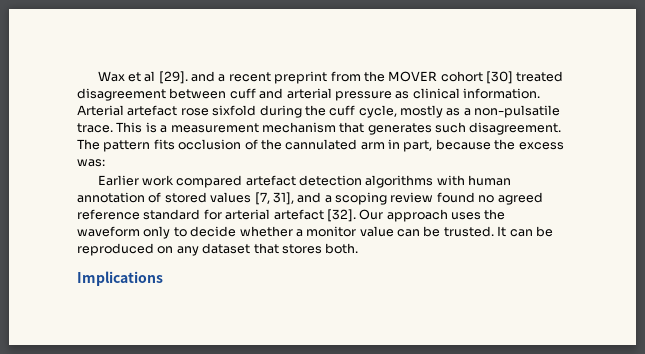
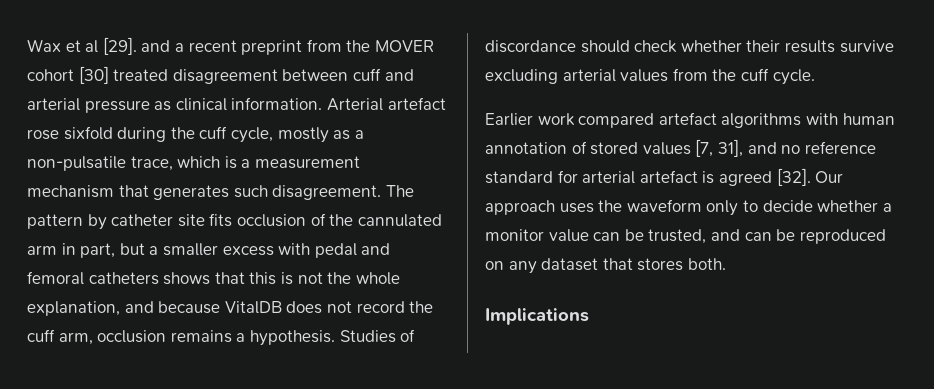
[77,122,143,133] trace. This -> [130,156,221,171] trace, which
(151, 146) none -> [87,214,205,230] by catheter site
[435,139,564,150] [77,159,105,167] because the excess was: -> [119,243,391,258] [27,271,400,285] [27,301,434,316] [27,329,416,346] [485,40,894,53] [485,68,815,85] but a smaller excess with pedal and femoral catheters shows that this is not the whole explanation, and because VitalDB does not record the cuff arm, occlusion remains a hypothesis. Studies of discordance should check whether their results survive excluding arterial values from the cuff cycle.
[299,175,363,186] detection -> (717, 118) none
[324,192,543,205] a scoping review found no agreed -> [781,145,801,154] no
(324, 214) none -> [702,171,772,186] is agreed
[443,226,507,237] trusted. It -> [648,229,740,244] trusted, and

